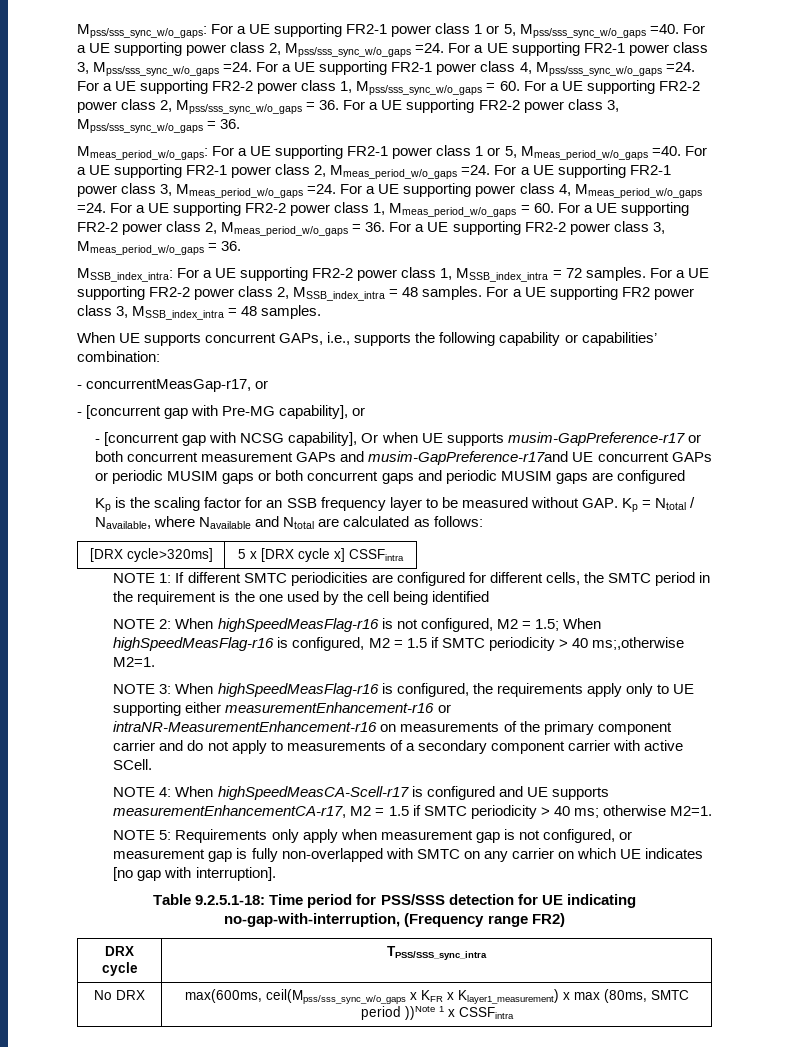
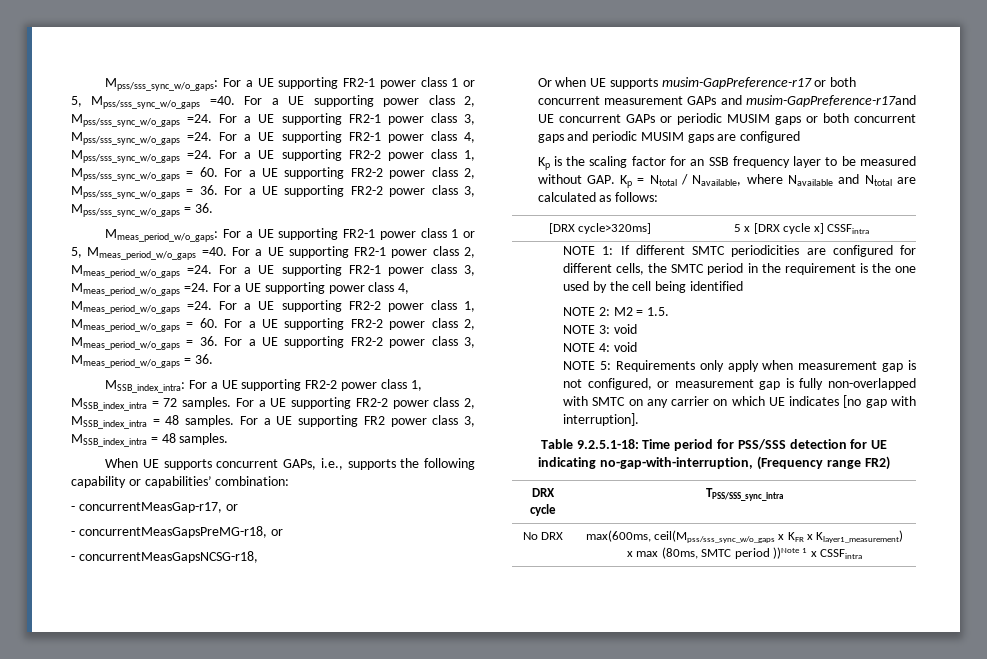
[86,405,366,419] [95,432,358,446] [concurrent gap with Pre-MG capability], or // - [concurrent gap with NCSG capability], -> [78,526,283,538] [71,551,258,563] concurrentMeasGapsPreMG-r18, or // - concurrentMeasGapsNCSG-r18, //
[175,618,601,632] [113,637,684,651] [113,657,156,667] [113,683,694,697] [113,702,451,716] [113,721,672,735] [113,740,684,754] [113,759,153,770] [113,786,609,800] [113,805,712,819] When highSpeedMeasFlag-r16 is not configured, M2 = 1.5; When highSpeedMeasFlag-r16 is configured, M2 = 1.5 if SMTC periodicity > 40 ms;,otherwise M2=1. // NOTE 3: When highSpeedMeasFlag-r16 is configured, the requirements apply only to UE supporting either measurementEnhancement-r16 or intraNR-MeasurementEnhancement-r16 on measurements of the primary component carrier and do not apply to measurements of a secondary component carrier with active SCell. // NOTE 4: When highSpeedMeasCA-Scell-r17 is configured and UE supports measurementEnhancementCA-r17, M2 = 1.5 if SMTC periodicity > 40 ms; otherwise M2=1. -> [613,307,670,316] [563,324,637,334] [563,342,637,352] M2 = 1.5. // NOTE 3: void // NOTE 4: void

